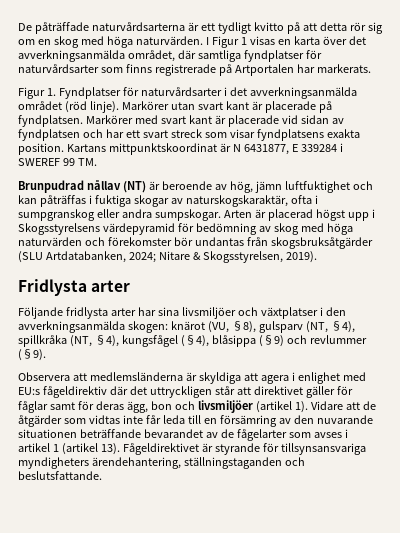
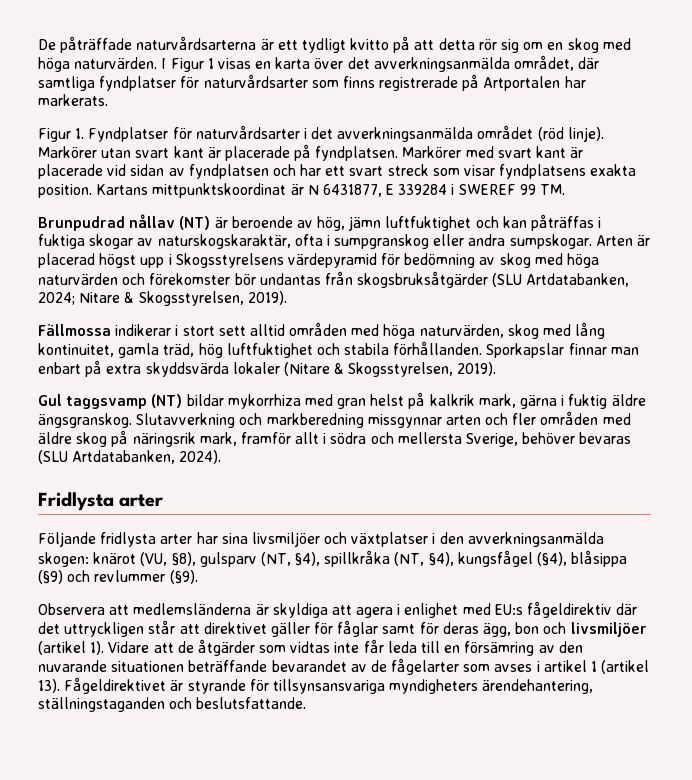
(317, 257) none -> [38,322,606,339] [38,341,639,358] [38,360,497,377] [38,392,646,409] [38,411,631,428] [38,430,632,447] [38,450,222,464] // Fällmossa indikerar i stort sett alltid områden med höga naturvärden, skog med lång kontinuitet, gamla träd, hög luftfuktighet och stabila förhållanden. Sporkapslar finnar man enbart på extra skyddsvärda lokaler (Nitare & Skogsstyrelsen, 2019). // Gul taggsvamp (NT) bildar mykorrhiza med gran helst på kalkrik mark, gärna i fuktig äldre ängsgranskog. Slutavverkning och markberedning missgynnar arten och fler områden med äldre skog på näringsrik mark, framför allt i södra och mellersta Sverige, behöver bevaras (SLU Artdatabanken, 2024).

